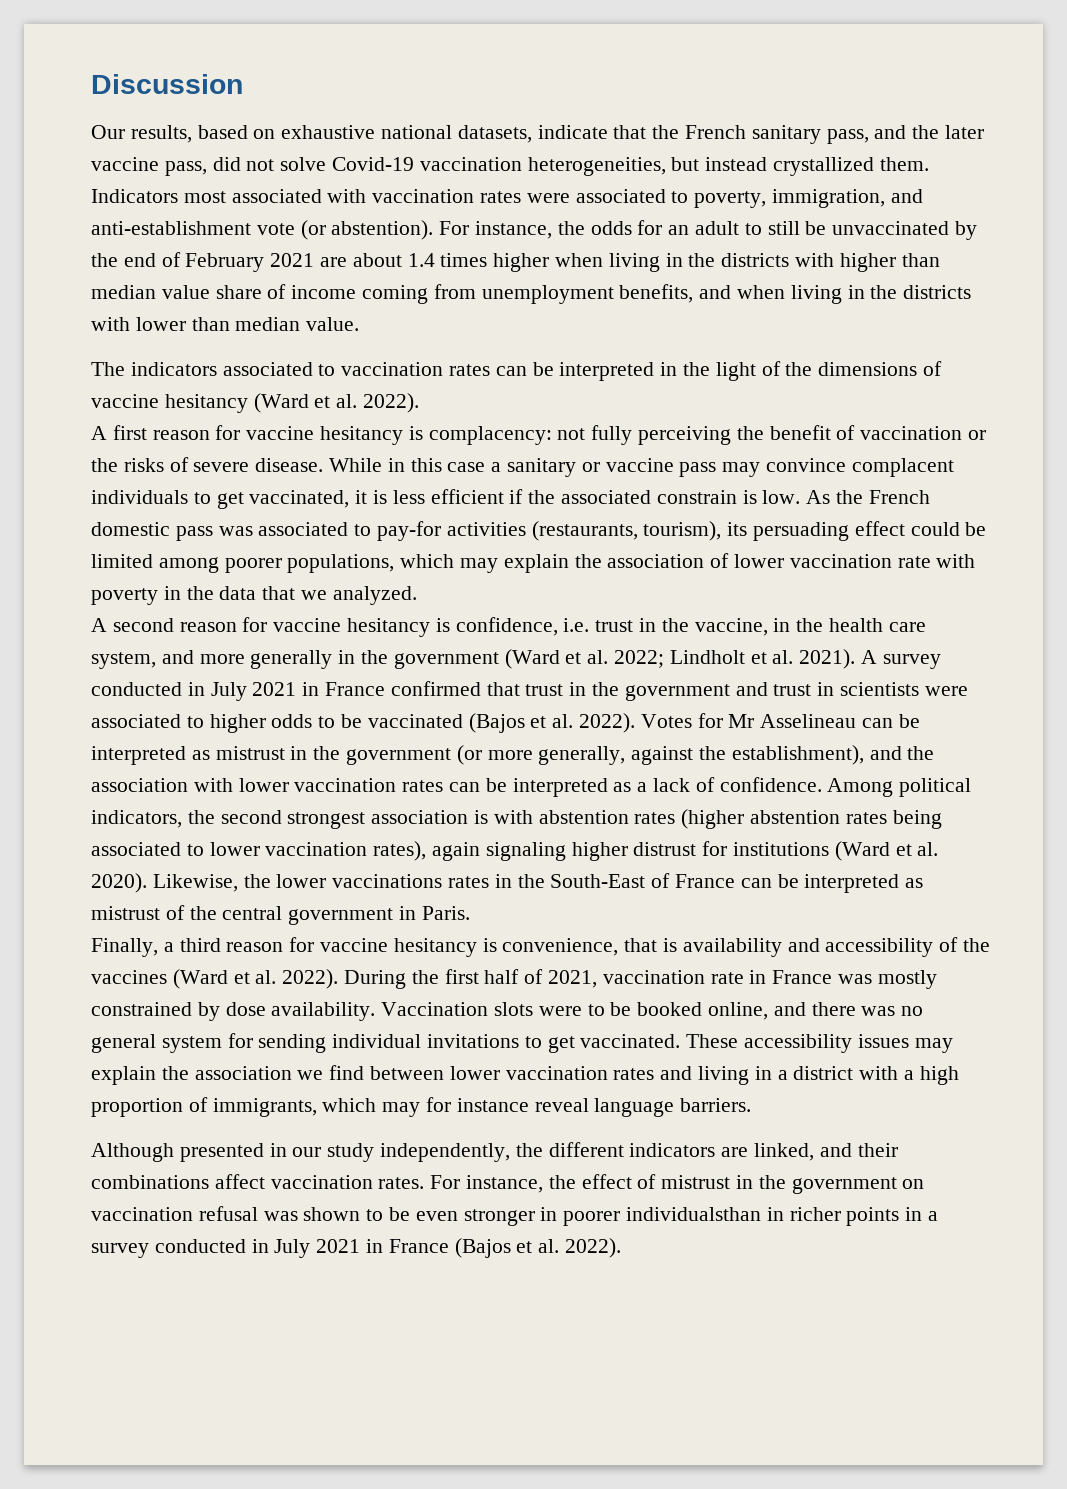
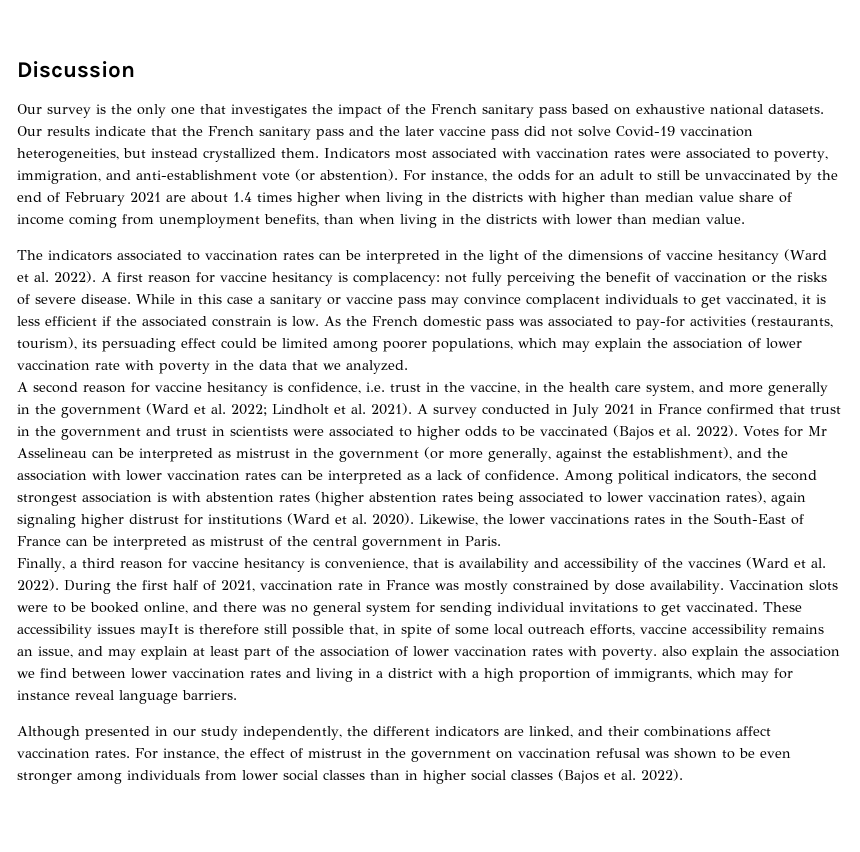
[130,125,192,143] results, -> [47,104,567,118] survey is the only one that investigates the impact of the French sanitary pass
[457,125,532,143] datasets, -> [768,104,824,114] [17,126,90,136] datasets. Our results
[826,129,869,144] pass, -> [316,129,344,140] pass
[164,161,207,176] pass, -> [491,129,519,140] pass
[699,285,732,299] and -> [324,214,354,224] than
(420, 403) // -> (96, 277) none
[914,1038,953,1053] may -> [140,624,824,638] [17,646,687,660] mayIt is therefore still possible that, in spite of some local outreach efforts, vaccine accessibility remains an issue, and may explain at least part of the association of lower vaccination rates with poverty. also
[540,1207,939,1226] [91,1239,449,1258] in poorer individualsthan in richer points in a survey conducted in July 2021 in France -> [77,770,553,784] among individuals from lower social classes than in higher social classes

